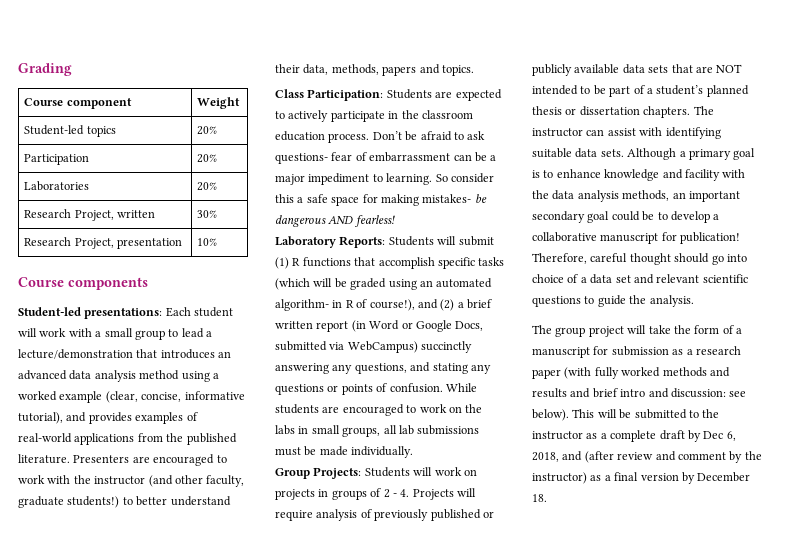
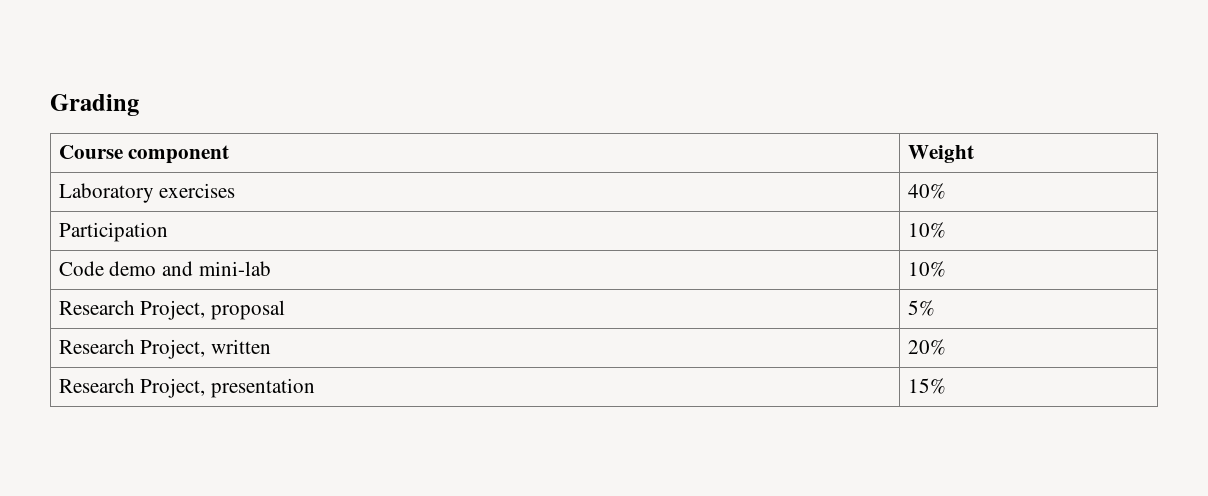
[24,125,116,137] [197,126,218,135] [24,154,90,165] [197,154,218,163] [24,181,90,191] [197,182,218,191] [24,209,156,221] [197,210,218,218] [24,237,183,249] [197,238,218,246] [18,277,148,290] [18,307,234,319] [18,328,212,340] [18,349,232,359] [18,370,219,382] [18,391,245,403] [18,412,198,424] [18,433,237,445] [18,454,227,466] [18,475,245,487] [18,496,231,508] [275,64,474,76] [275,89,502,101] [275,110,473,122] [275,131,486,143] [275,152,497,164] [275,173,494,185] [275,194,487,206] [275,215,395,227] [275,236,494,248] [275,257,505,269] [275,278,493,290] [275,299,492,311] [275,320,484,332] [275,341,473,353] [275,362,491,374] [275,383,477,395] [275,404,483,416] [275,425,480,437] [275,446,414,458] [275,467,477,479] [275,488,476,500] [275,509,494,521] [532,64,743,76] [532,85,749,97] [532,106,714,118] [532,127,721,139] [532,148,756,160] [532,169,746,181] [532,190,740,202] [532,211,720,223] [532,232,741,244] [532,253,747,265] [532,274,748,284] [532,295,694,307] [532,325,742,337] [532,346,741,358] [532,367,730,379] [532,388,747,398] [532,409,720,421] [532,430,736,442] [532,451,762,463] [532,472,751,484] [532,494,547,502] Student-led topics | 20% // Participation | 20% // Laboratories | 20% // Research Project, written | 30% // Research Project, presentation | 10% // Course components // Student-led presentations: Each student will work with a small group to lead a lecture/demonstration that introduces an advanced data analysis method using a worked example (clear, concise, informative tutorial), and provides examples of real-world applications from the published literature. Presenters are encouraged to work with the instructor (and other faculty, graduate students!) to better understand their data, methods, papers and topics. // Class Participation: Students are expected to actively participate in the classroom education process. Don’t be afraid to ask questions- fear of embarrassment can be a major impediment to learning. So consider this a safe space for making mistakes- be dangerous AND fearless! // Laboratory Reports: Students will submit (1) R functions that accomplish specific tasks (which will be graded using an automated algorithm- in R of course!), and (2) a brief written report (in Word or Google Docs, submitted via WebCampus) succinctly answering any questions, and stating any questions or points of confusion. While students are encouraged to work on the labs in small groups, all lab submissions must be made individually. // Group Projects: Students will work on projects in groups of 2 - 4. Projects will require analysis of previously published or publicly available data sets that are NOT intended to be part of a student’s planned thesis or dissertation chapters. The instructor can assist with identifying suitable data sets. Although a primary goal is to enhance knowledge and facility with the data analysis methods, an important secondary goal could be to develop a collaborative manuscript for publication! Therefore, careful thought should go into choice of a data set and relevant scientific questions to guide the analysis. // The group project will take the form of a manuscript for submission as a research paper (with fully worked methods and results and brief intro and discussion: see below). This will be submitted to the instructor as a complete draft by Dec 6, 2018, and (after review and comment by the instructor) as a final version by December 18. -> [58,183,236,203] [907,183,946,199] [58,222,168,242] [907,222,946,238] [58,261,271,276] [907,261,946,277] [58,300,285,320] [907,300,935,316] [58,339,271,359] [907,339,946,355] [58,378,315,398] [907,378,946,394] Laboratory exercises | 40% // Participation | 10% // Code demo and mini-lab | 10% // Research Project, proposal | 5% // Research Project, written | 20% // Research Project, presentation | 15%

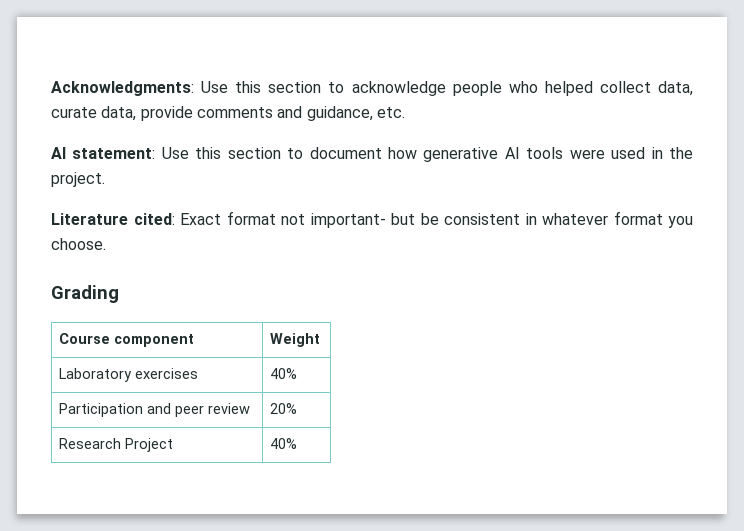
(50, 105) none -> [51,81,694,96] [51,106,405,121] [51,147,694,162] [51,172,105,187] [51,211,693,228] [51,238,106,250] Acknowledgments: Use this section to acknowledge people who helped collect data, curate data, provide comments and guidance, etc. // AI statement: Use this section to document how generative AI tools were used in the project. // Literature cited: Exact format not important- but be consistent in whatever format you choose. //
[907,222,946,238] [58,261,271,276] [907,261,946,277] [58,300,285,320] [907,300,935,316] [58,339,271,359] | 10% // Code demo and mini-lab | 10% // Research Project, proposal | 5% // Research Project, written -> [147,403,251,417] and peer review
[140,378,315,398] [907,378,946,394] Project, presentation | 15% -> [125,438,174,452] [270,438,298,449] Project | 40%

